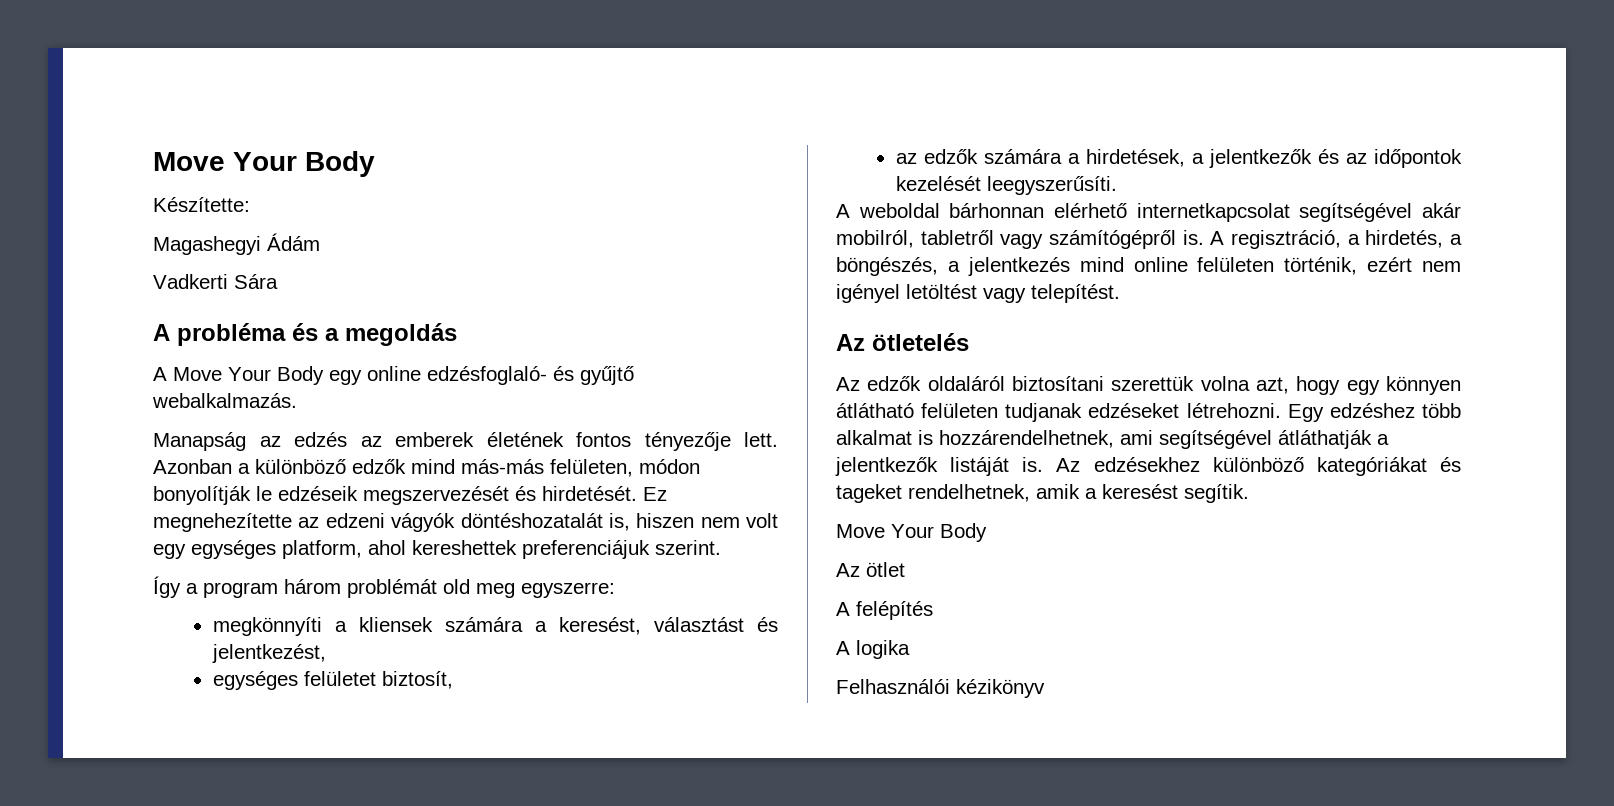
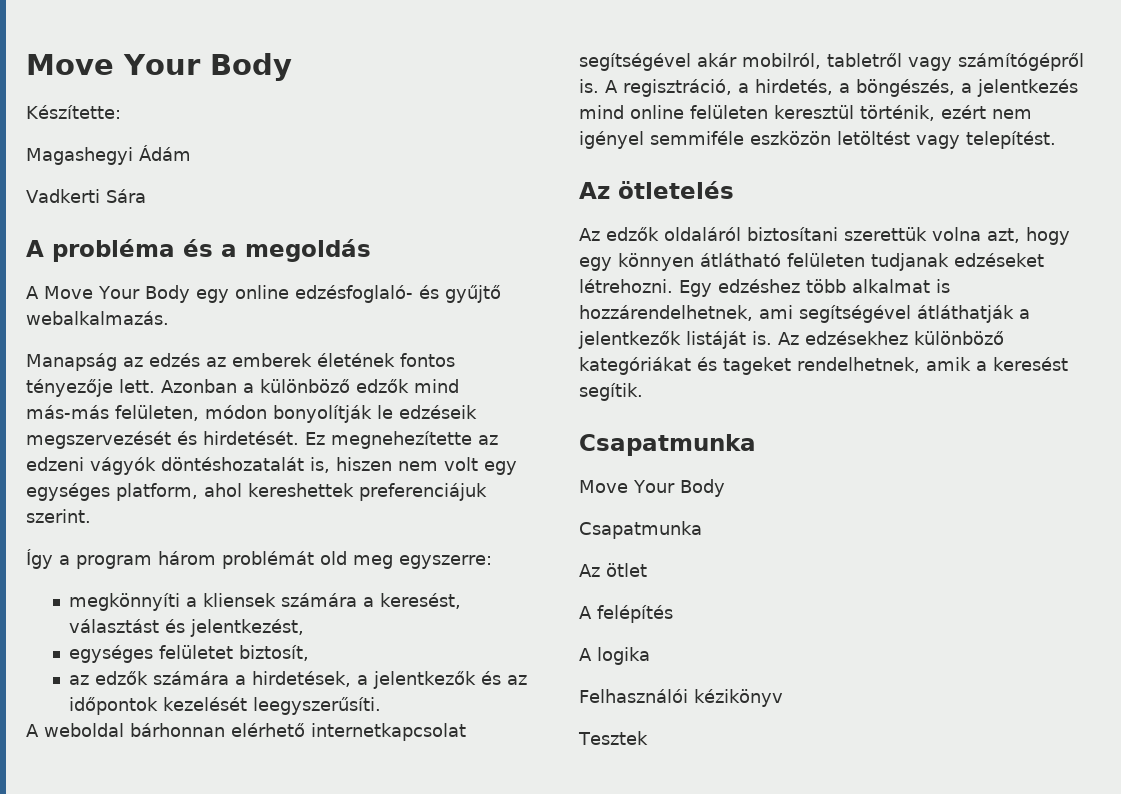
(1275, 264) none -> [774,105,854,119] keresztül
(900, 293) none -> [650,131,831,145] semmiféle eszközön
[836,523,987,542] // Move Your Body -> [579,434,756,456] [579,479,725,497] [579,521,702,539] // Csapatmunka // Move Your Body // Csapatmunka
(1045, 688) none -> [578,731,648,745] // Tesztek

